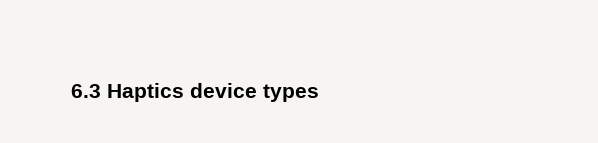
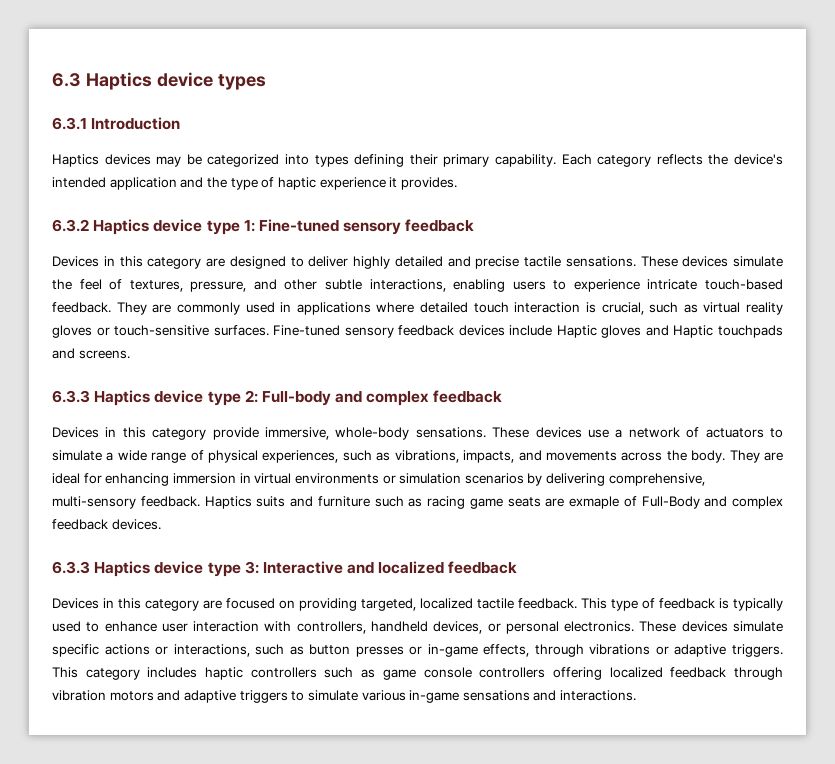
(319, 93) none -> [52,117,181,130] [52,154,784,167] [52,177,457,190] [52,219,475,235] [52,256,783,269] [52,279,783,292] [52,302,783,315] [52,325,784,338] [52,348,130,359] [52,390,503,406] [52,427,783,440] [52,450,783,463] [52,473,705,486] [52,496,783,509] [52,519,161,530] [52,561,518,577] [52,598,783,611] [52,621,784,634] [52,644,783,657] [52,667,784,680] [52,690,637,703] // 6.3.1 Introduction // Haptics devices may be categorized into types defining their primary capability. Each category reflects the device's intended application and the type of haptic experience it provides. // 6.3.2 Haptics device type 1: Fine-tuned sensory feedback // Devices in this category are designed to deliver highly detailed and precise tactile sensations. These devices simulate the feel of textures, pressure, and other subtle interactions, enabling users to experience intricate touch-based feedback. They are commonly used in applications where detailed touch interaction is crucial, such as virtual reality gloves or touch-sensitive surfaces. Fine-tuned sensory feedback devices include Haptic gloves and Haptic touchpads and screens. // 6.3.3 Haptics device type 2: Full-body and complex feedback // Devices in this category provide immersive, whole-body sensations. These devices use a network of actuators to simulate a wide range of physical experiences, such as vibrations, impacts, and movements across the body. They are ideal for enhancing immersion in virtual environments or simulation scenarios by delivering comprehensive, multi-sensory feedback. Haptics suits and furniture such as racing game seats are exmaple of Full-Body and complex feedback devices. // 6.3.3 Haptics device type 3: Interactive and localized feedback // Devices in this category are focused on providing targeted, localized tactile feedback. This type of feedback is typically used to enhance user interaction with controllers, handheld devices, or personal electronics. These devices simulate specific actions or interactions, such as button presses or in-game effects, through vibrations or adaptive triggers. This category includes haptic controllers such as game console controllers offering localized feedback through vibration motors and adaptive triggers to simulate various in-game sensations and interactions.

